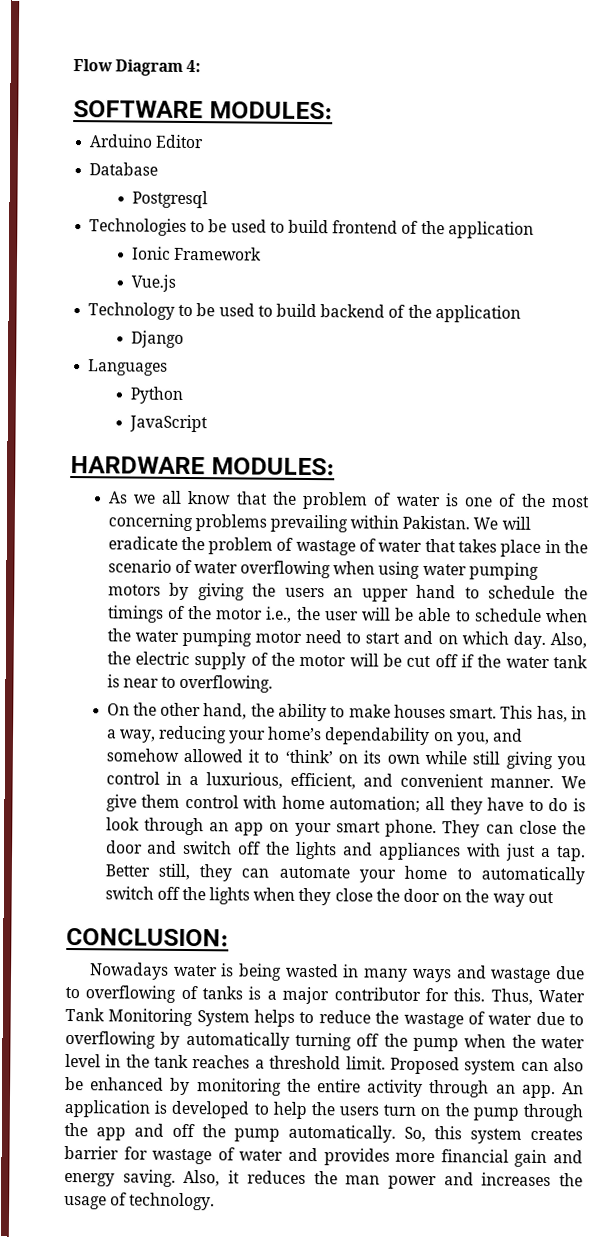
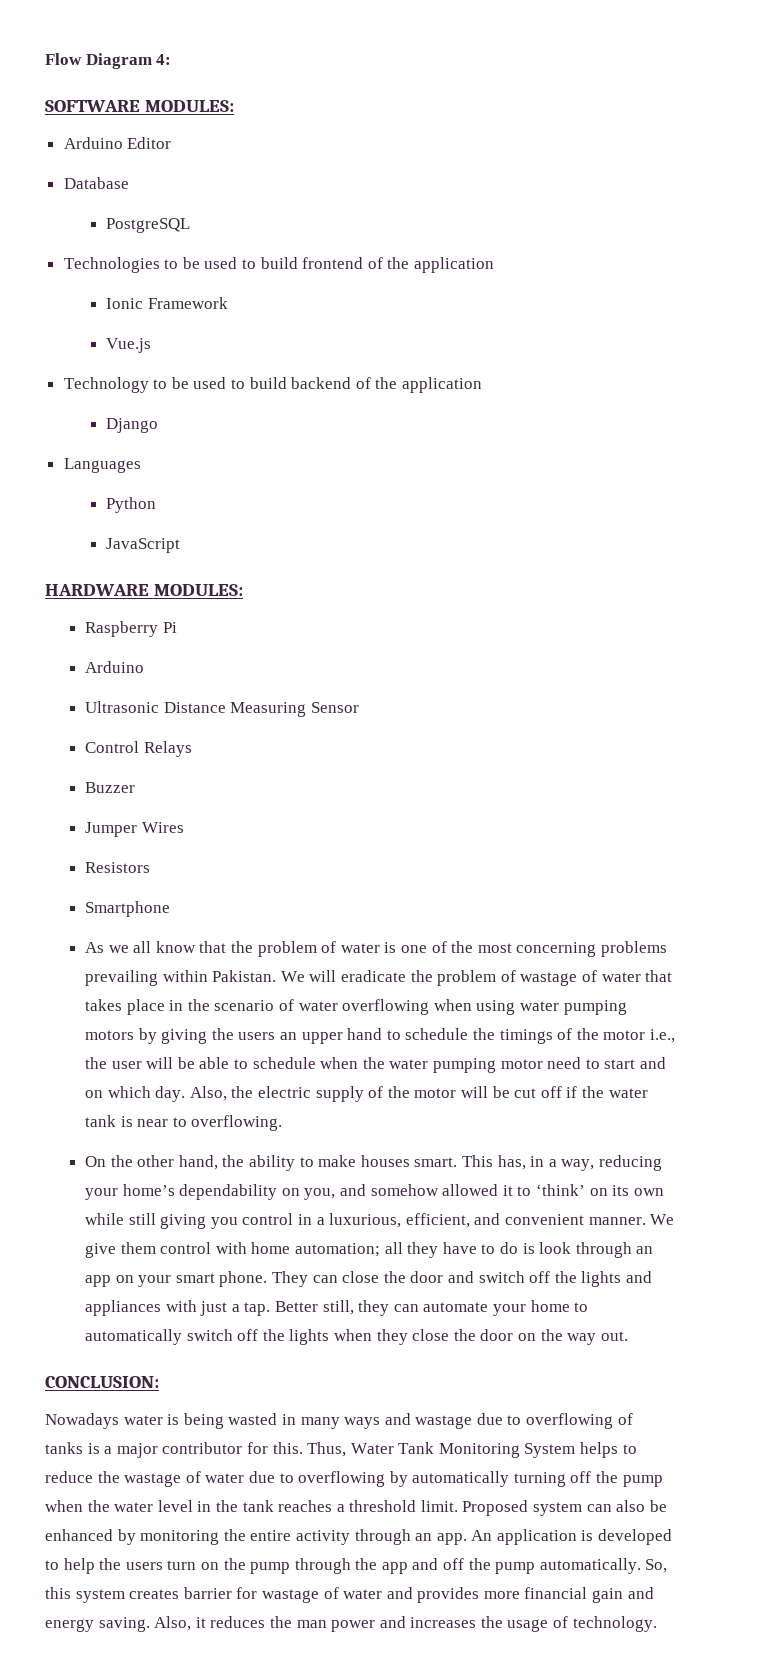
[131,190,208,209] Postgresql -> [106,218,191,233] PostgreSQL
(335, 466) none -> [85,621,177,637] [85,661,145,673] [85,701,359,717] [85,741,192,757] [85,782,136,793] [85,822,184,837] [85,862,151,873] [85,901,171,917] // Raspberry Pi // Arduino // Ultrasonic Distance Measuring Sensor // Control Relays // Buzzer // Jumper Wires // Resistors // Smartphone
[527,891,554,904] out -> [600,1331,628,1341] out.

